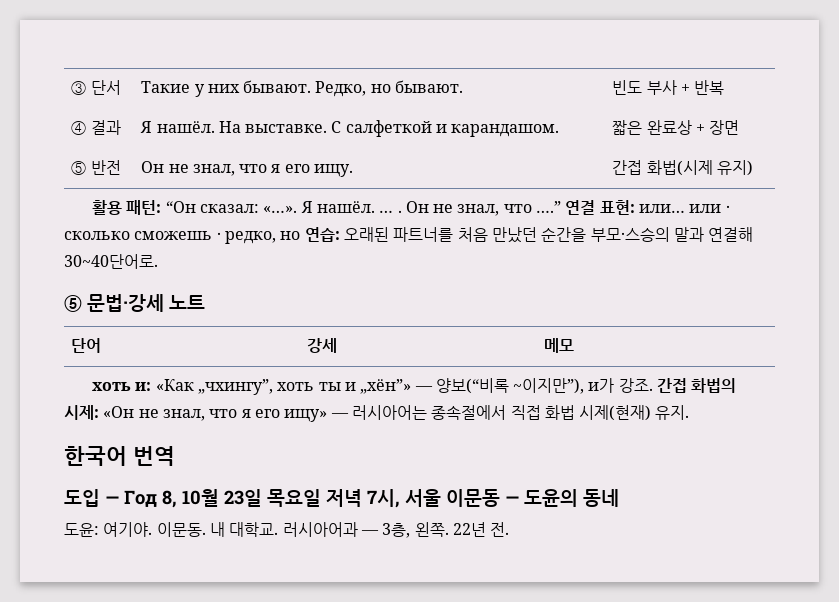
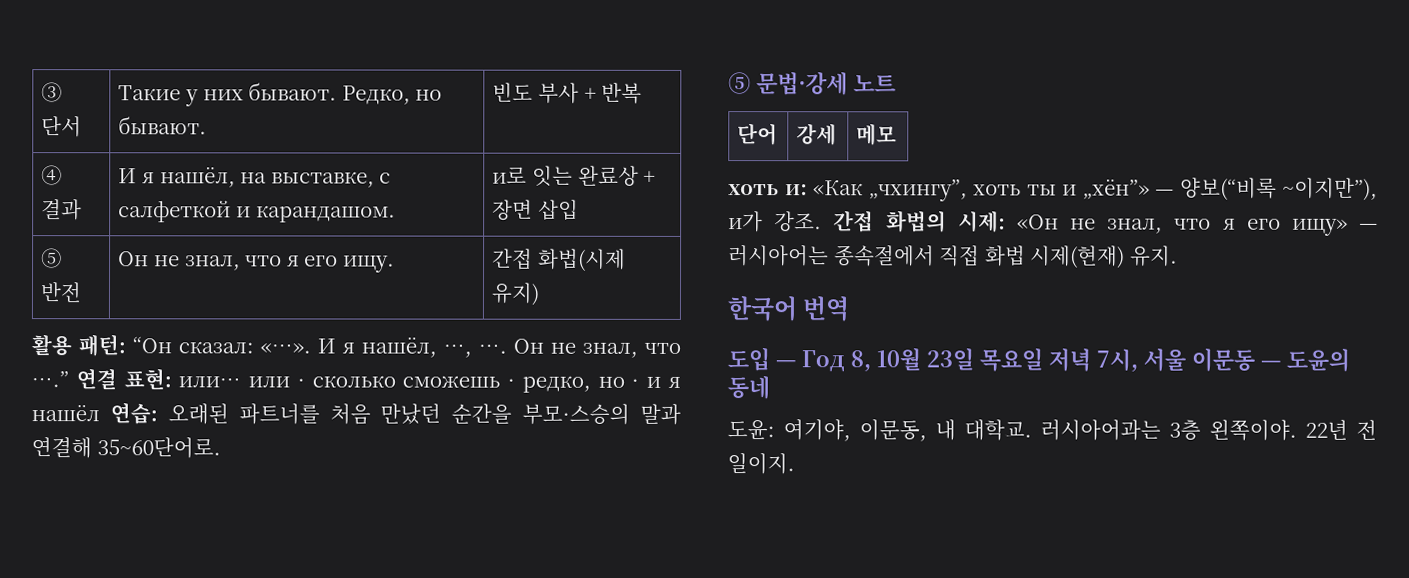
[140,121,342,133] Я нашёл. На выставке. С -> [118,166,392,188] И я нашёл, на выставке, с
[612,120,643,135] 짧은 -> [492,165,574,187] и로 잇는
(740, 127) none -> [538,199,580,220] 삽입
[300,201,402,213] Я нашёл. … . -> [317,336,507,358] И я нашёл, …, ….
(301, 235) none -> [631,376,682,388] [31,404,100,422] · и я нашёл
[64,254,158,269] 30~40단어로. -> [96,437,221,459] 35~60단어로.
[103,522,510,538] 여기야. 이문동. 내 대학교. 러시아어과 — 3층, 왼쪽. 22년 전. -> [783,419,1377,442] [727,453,795,475] 여기야, 이문동, 내 대학교. 러시아어과는 3층 왼쪽이야. 22년 전 일이지.

